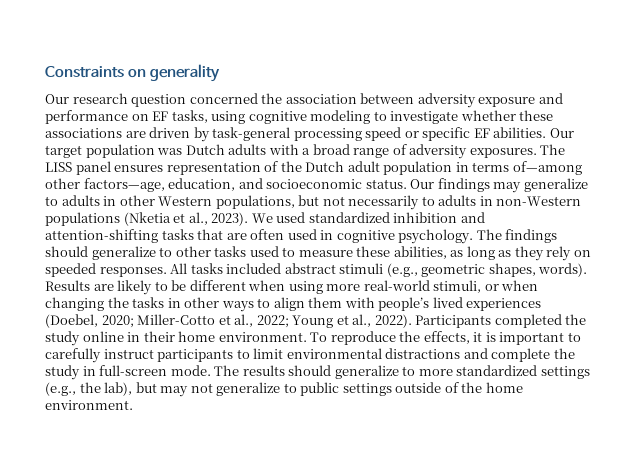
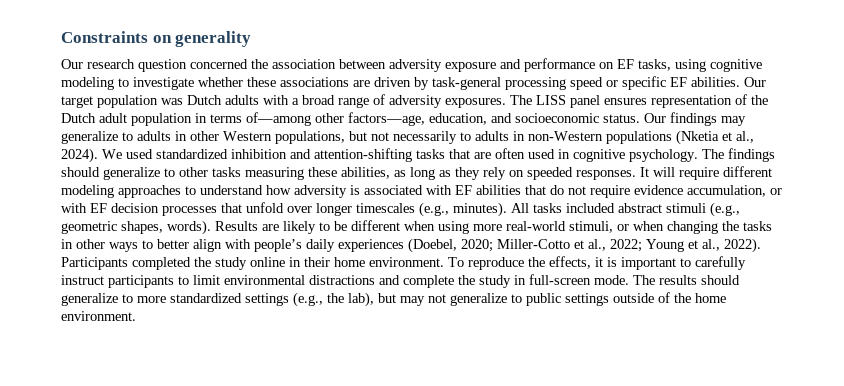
[211,212,249,226] 2023). -> [61,148,98,163] 2024).
[249,246,353,257] used to measure -> [245,167,304,180] measuring
(167, 272) none -> [640,166,772,180] [61,185,782,198] [61,202,507,217] It will require different modeling approaches to understand how adversity is associated with EF abilities that do not require evidence accumulation, or with EF decision processes that unfold over longer timescales (e.g., minutes).
[273,297,343,311] align them -> [157,239,222,252] better align
[432,297,463,308] lived -> [306,239,335,252] daily

